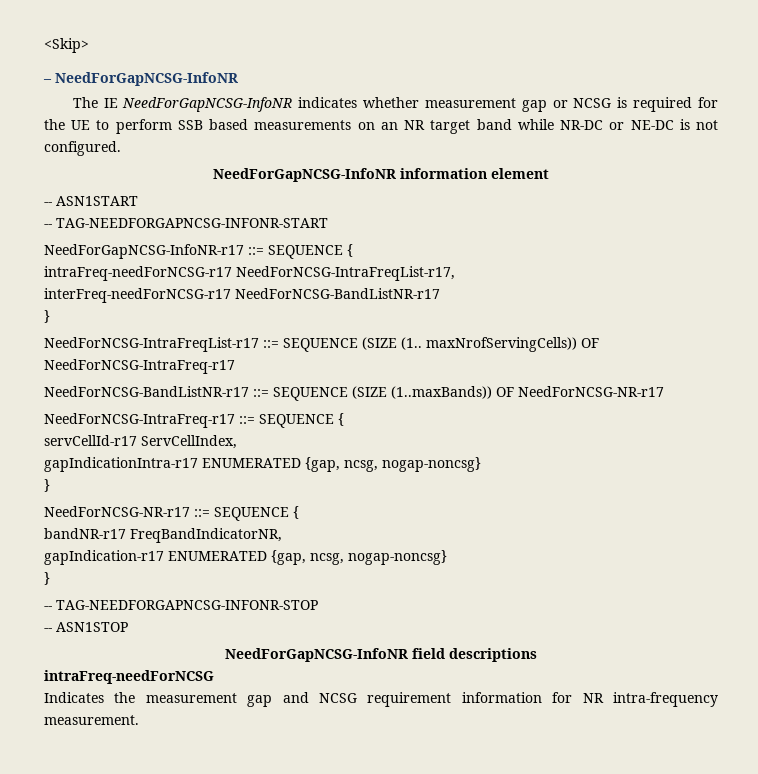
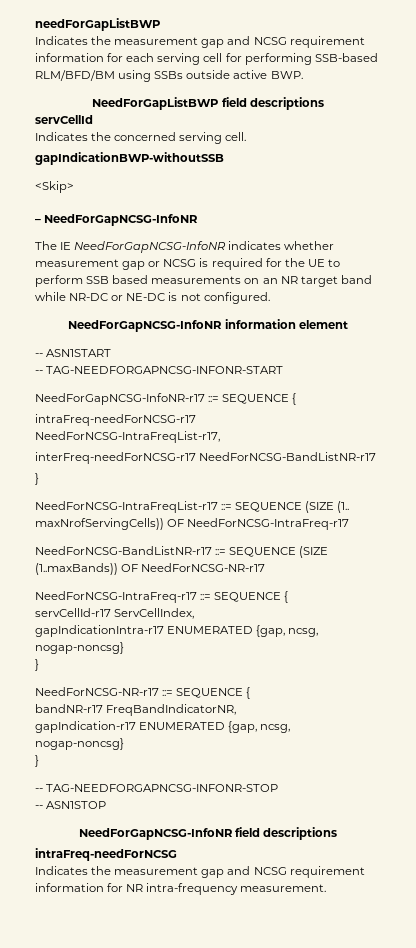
(44, 45) none -> [35,18,160,31] [35,36,365,48] [35,53,378,65] [35,70,303,82] [92,97,324,110] [35,115,93,124] [35,132,247,144] [35,152,224,165] needForGapListBWP // Indicates the measurement gap and NCSG requirement information for each serving cell for performing SSB-based RLM/BFD/BM using SSBs outside active BWP. // NeedForGapListBWP field descriptions // servCellId // Indicates the concerned serving cell. // gapIndicationBWP-withoutSSB //

